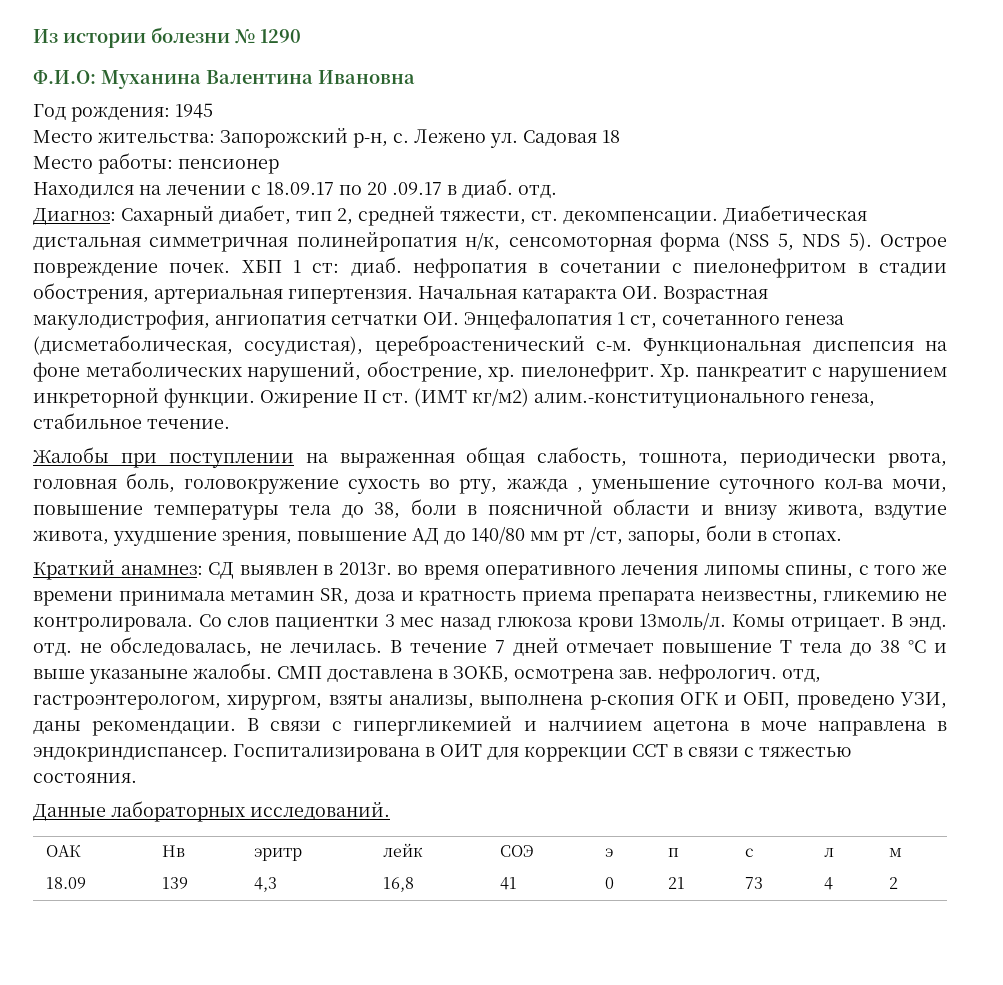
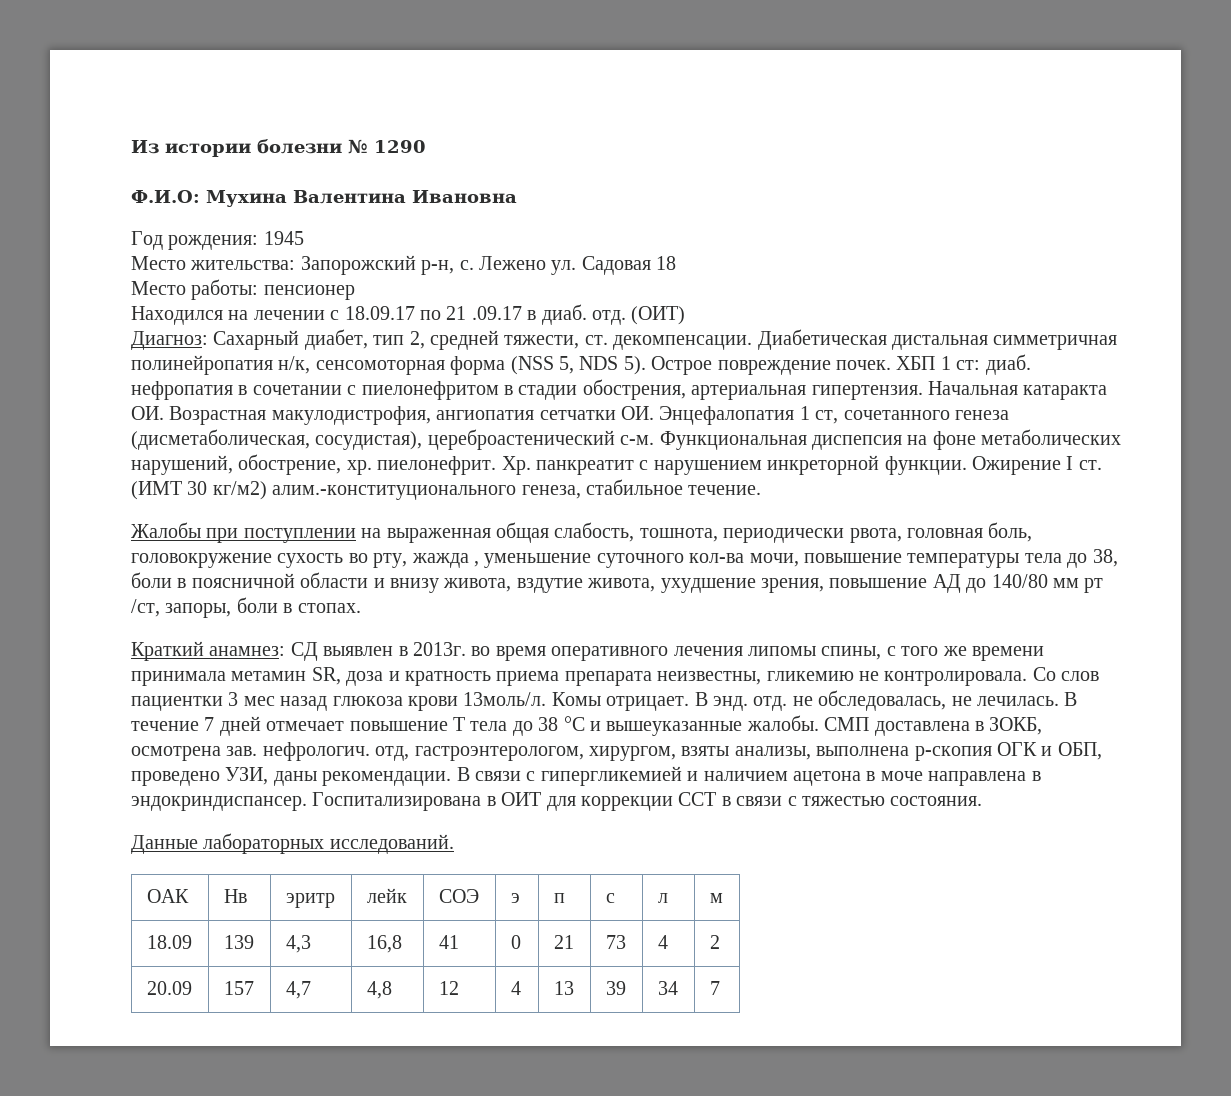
[101,70,201,89] Муханина -> [206,190,287,207] Мухина
[367,182,387,195] 20 -> [446,306,467,320] 21
(557, 191) none -> [631,306,686,325] (ОИТ)
[363,390,377,403] II -> [1066,456,1074,470] I
(467, 397) none -> [187,481,208,495] 30
[33,668,188,684] выше указаныне -> [606,721,743,736] вышеуказанные
[547,721,642,731] налчиием -> [703,771,788,781] наличием
(899, 883) none -> [146,981,192,995] [223,981,254,995] [285,981,311,999] [366,981,392,999] [438,981,459,995] [510,981,521,995] [553,981,574,995] [605,981,626,995] [657,981,678,995] [709,981,720,995] // 20.09 | 157 | 4,7 | 4,8 | 12 | 4 | 13 | 39 | 34 | 7

